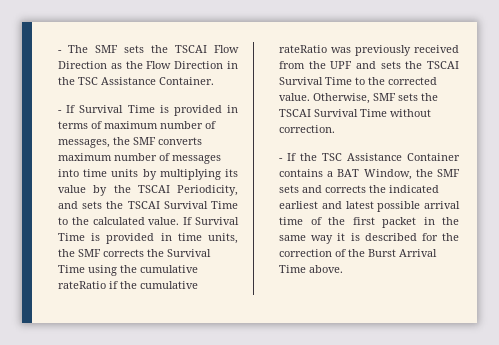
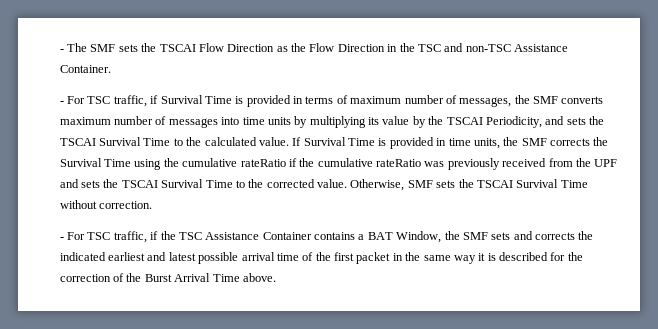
(99, 81) none -> [444,43,511,52] and non-TSC
[66,105,76,113] If -> [67,95,159,107] For TSC traffic, if
[287,153,297,161] If -> [67,231,159,243] For TSC traffic, if

